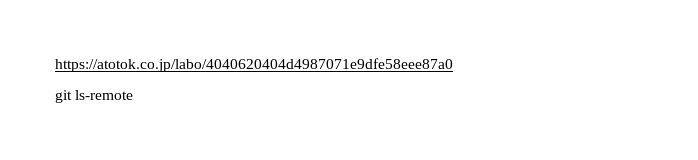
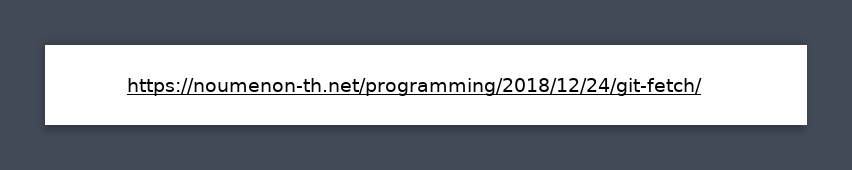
[55,58,453,72] [55,90,134,103] https://atotok.co.jp/labo/4040620404d4987071e9dfe58eee87a0 // git ls-remote -> [127,78,702,96] https://noumenon-th.net/programming/2018/12/24/git-fetch/

